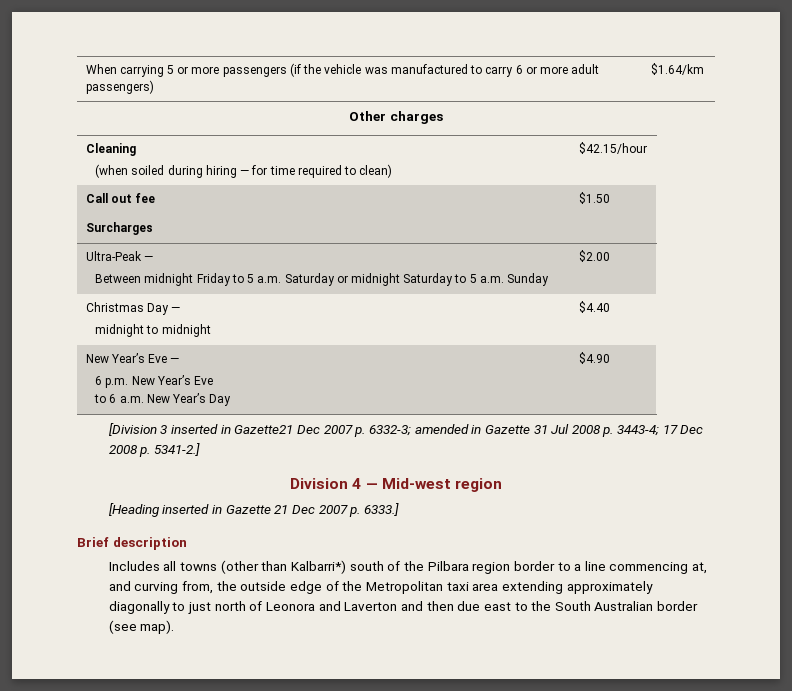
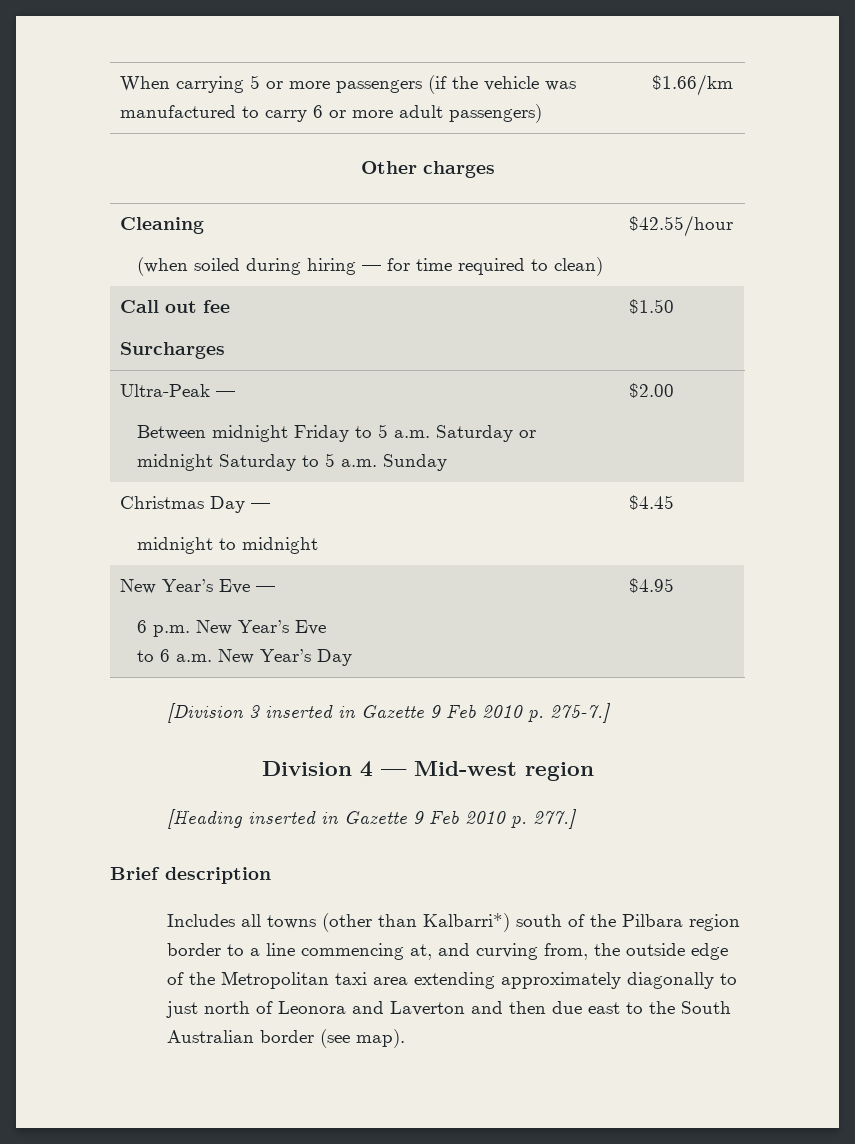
[650,63,704,75] $1.64/km -> [651,74,733,96] $1.66/km
[578,142,647,154] $42.15/hour -> [628,215,733,237] $42.55/hour
[578,301,610,313] $4.40 -> [628,495,674,510] $4.45
[578,352,610,364] $4.90 -> [628,578,674,593] $4.95
[234,424,704,437] [108,443,201,457] Gazette21 Dec 2007 p. 6332-3; amended in Gazette 31 Jul 2008 p. 3443-4; 17 Dec 2008 p. 5341-2.] -> [360,703,611,723] Gazette 9 Feb 2010 p. 275-7.]
[274,503,399,517] 21 Dec 2007 p. 6333.] -> [412,809,577,829] 9 Feb 2010 p. 277.]

